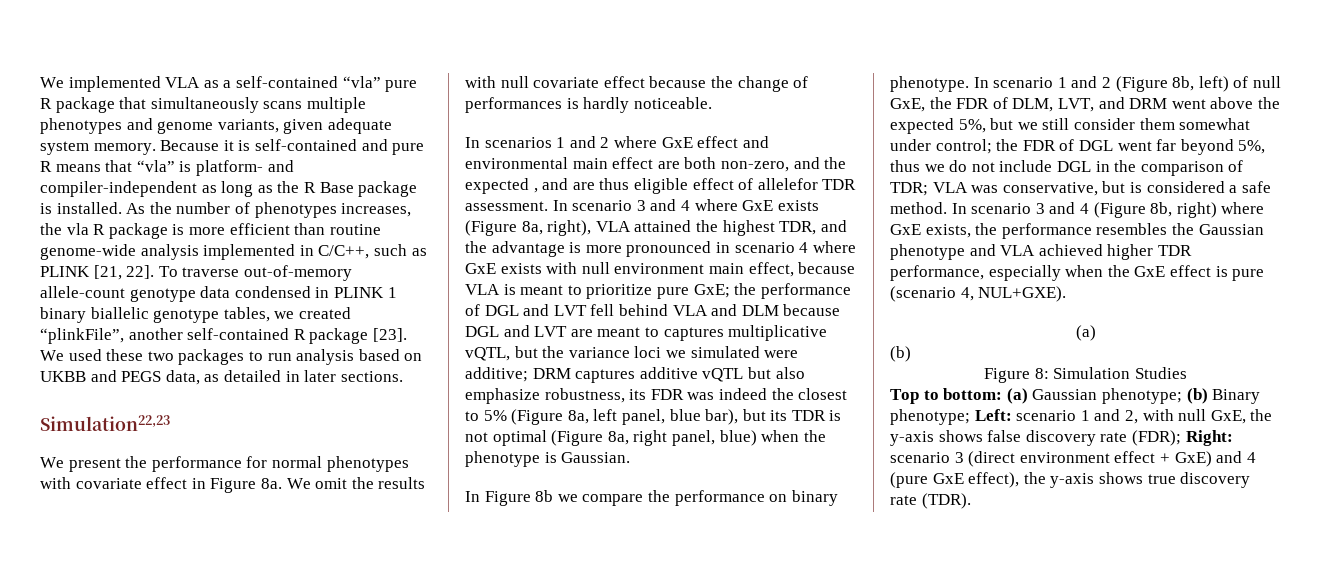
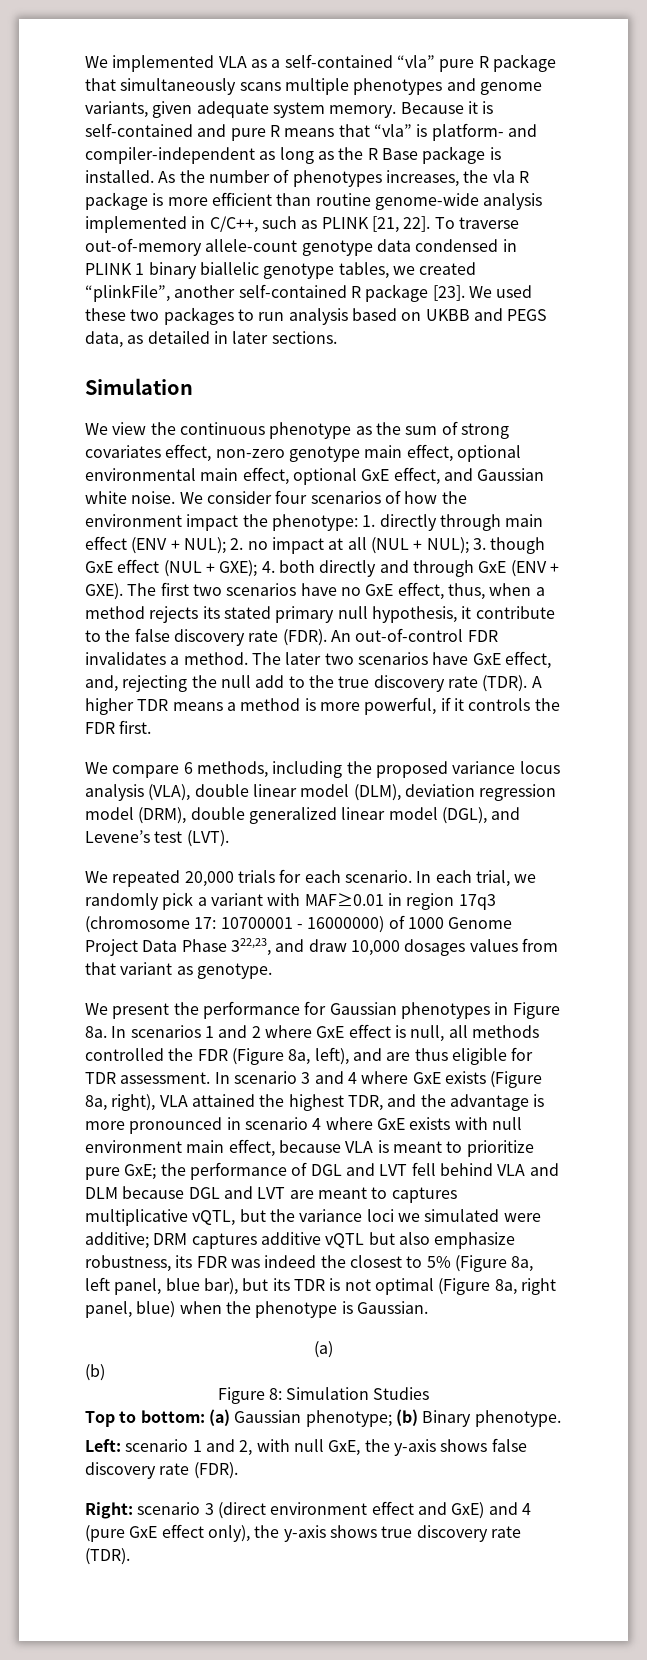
[40,415,170,431] Simulation22,23 -> [85,378,193,395] [85,421,509,439] [85,444,521,462] [85,467,545,485] [85,490,467,504] [85,514,544,531] [85,536,546,554] [85,559,559,577] [85,582,545,600] [85,606,555,623] [85,628,498,646] [85,651,551,669] [85,675,542,692] [85,697,560,715] [85,720,152,734] [85,761,560,778] [85,784,557,801] [85,807,521,824] [85,830,229,847] [85,869,537,887] [85,892,496,910] [85,915,513,933] [85,938,558,956] [85,962,272,979] Simulation // We view the continuous phenotype as the sum of strong covariates effect, non-zero genotype main effect, optional environmental main effect, optional GxE effect, and Gaussian white noise. We consider four scenarios of how the environment impact the phenotype: 1. directly through main effect (ENV + NUL); 2. no impact at all (NUL + NUL); 3. though GxE effect (NUL + GXE); 4. both directly and through GxE (ENV + GXE). The first two scenarios have no GxE effect, thus, when a method rejects its stated primary null hypothesis, it contribute to the false discovery rate (FDR). An out-of-control FDR invalidates a method. The later two scenarios have GxE effect, and, rejecting the null add to the true discovery rate (TDR). A higher TDR means a method is more powerful, if it controls the FDR first. // We compare 6 methods, including the proposed variance locus analysis (VLA), double linear model (DLM), deviation regression model (DRM), double generalized linear model (DGL), and Levene’s test (LVT). // We repeated 20,000 trials for each scenario. In each trial, we randomly pick a variant with MAF≥0.01 in region 17q3 (chromosome 17: 10700001 - 16000000) of 1000 Genome Project Data Phase 322,23, and draw 10,000 dosages values from that variant as genotype.
[271,456,409,472] [40,477,426,493] [465,76,809,92] [465,97,712,113] normal phenotypes with covariate effect in Figure 8a. We omit the results with null covariate effect because the change of performances is hardly noticeable. // -> [329,1002,560,1019] [85,1026,107,1038] Gaussian phenotypes in Figure 8a.
[742,136,769,148] [465,157,847,172] [465,178,538,194] and environmental main effect are both non-zero, and the expected , -> [394,1025,539,1042] [85,1047,349,1065] is null, all methods controlled the FDR (Figure 8a, left),
[692,178,818,190] effect of allelefor -> [511,1047,534,1061] for
[465,490,838,506] [890,76,1281,92] [890,97,1280,112] [890,118,1251,134] [890,139,1266,155] [890,160,1244,176] [890,181,1271,196] [890,202,1265,218] [890,223,1264,239] [890,244,1192,260] [890,265,1265,281] [890,286,1067,302] // In Figure 8b we compare the performance on binary phenotype. In scenario 1 and 2 (Figure 8b, left) of null GxE, the FDR of DLM, LVT, and DRM went above the expected 5%, but we still consider them somewhat under control; the FDR of DGL went far beyond 5%, thus we do not include DGL in the comparison of TDR; VLA was conservative, but is considered a safe method. In scenario 3 and 4 (Figure 8b, right) where GxE exists, the performance resembles the Gaussian phenotype and VLA achieved higher TDR performance, especially when the GxE effect is pure (scenario 4, NUL+GXE). -> (428, 1307) none
[890,409,970,425] phenotype; -> [474,1410,561,1427] phenotype. //
[1131,430,1181,446] (FDR); -> [193,1462,238,1479] (FDR). //
[1159,453,1170,463] + -> [417,1502,447,1515] and
[968,472,1020,488] effect), -> [161,1524,250,1542] effect only),

